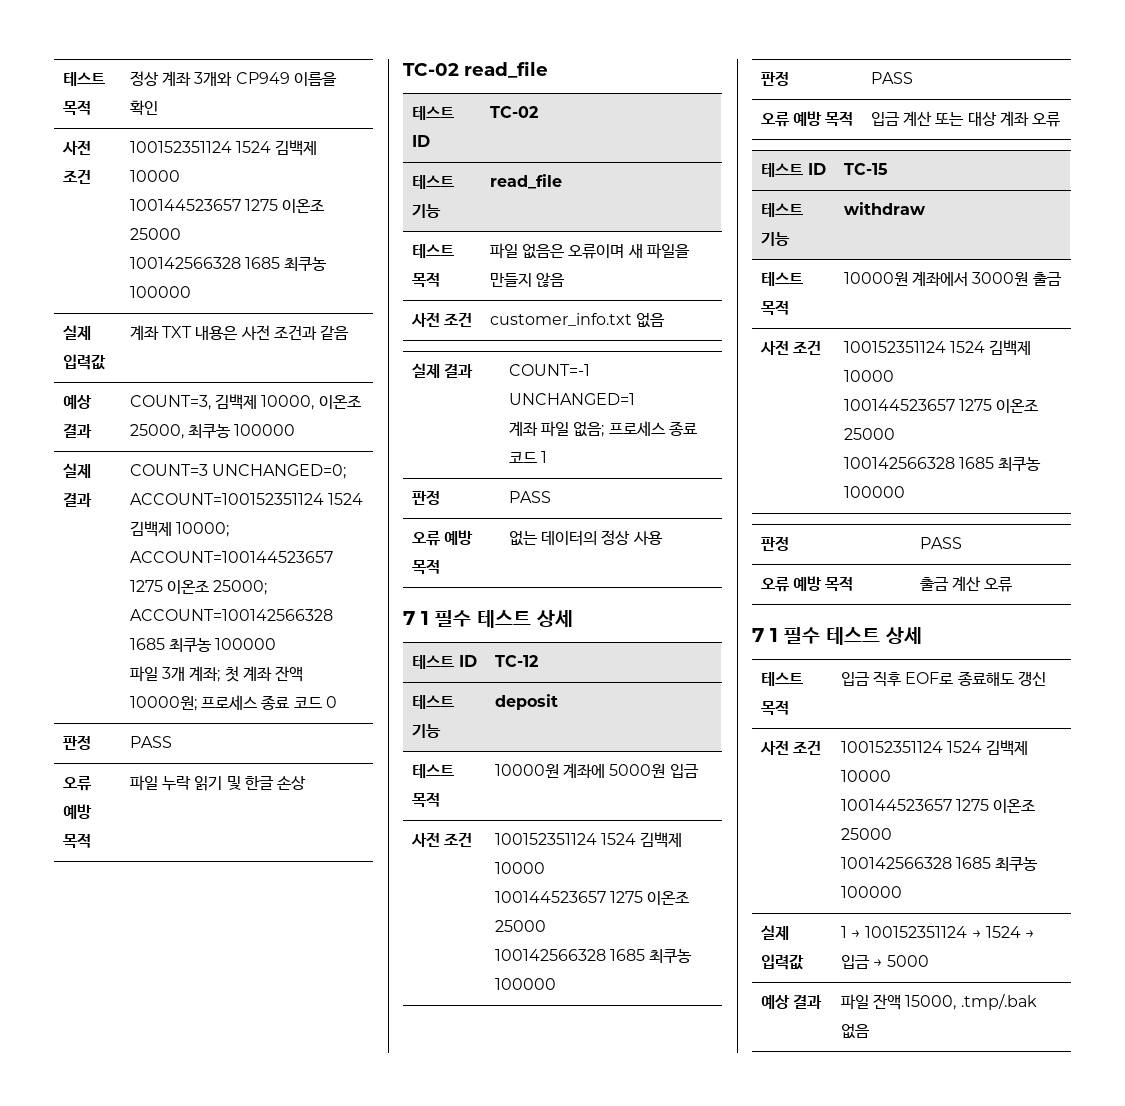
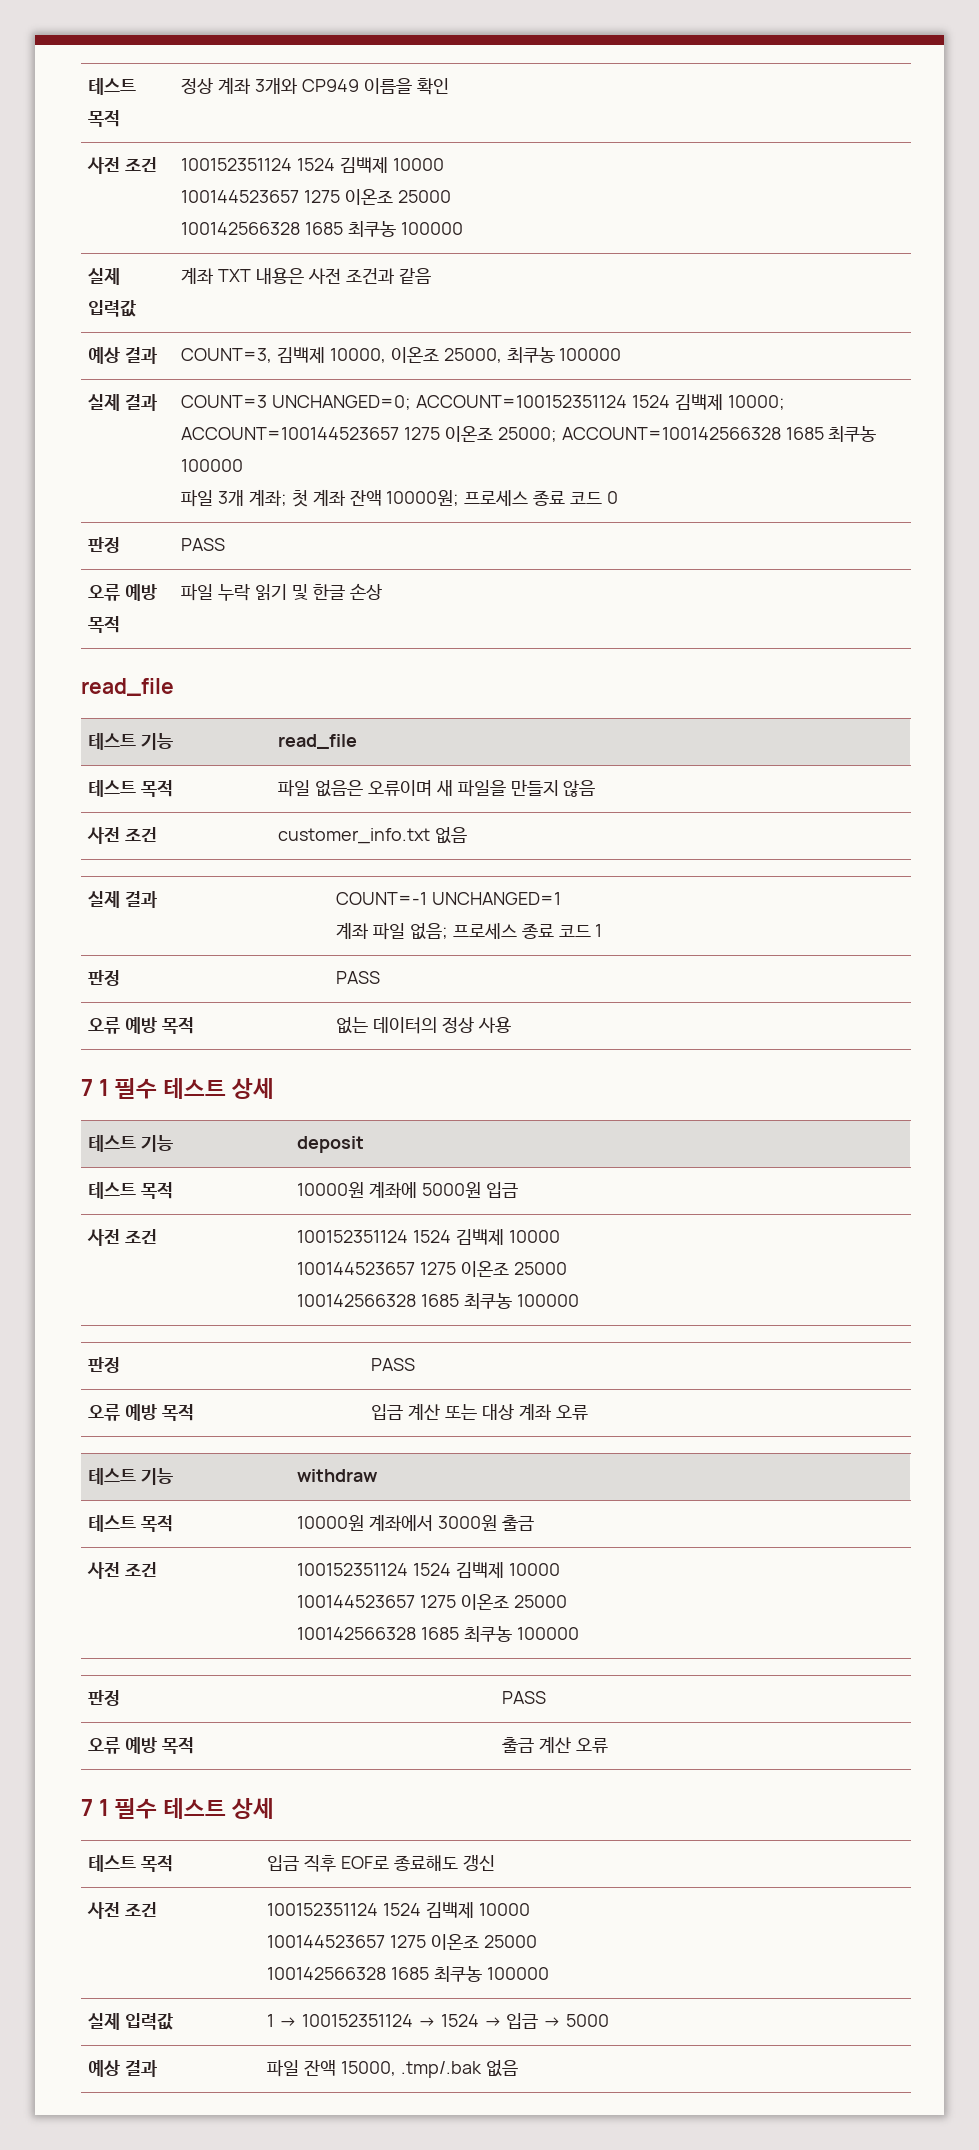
[403,61,548,78] [411,106,454,120] [411,135,430,147] [489,106,538,118] TC-02 read_file // 테스트 ID | TC-02 -> [81,678,174,696] read_file
[411,655,477,669] [494,655,538,667] // 테스트 ID | TC-12 -> (275, 1088) none
[760,163,826,177] [843,163,888,175] // 테스트 ID | TC-15 -> (588, 1412) none

